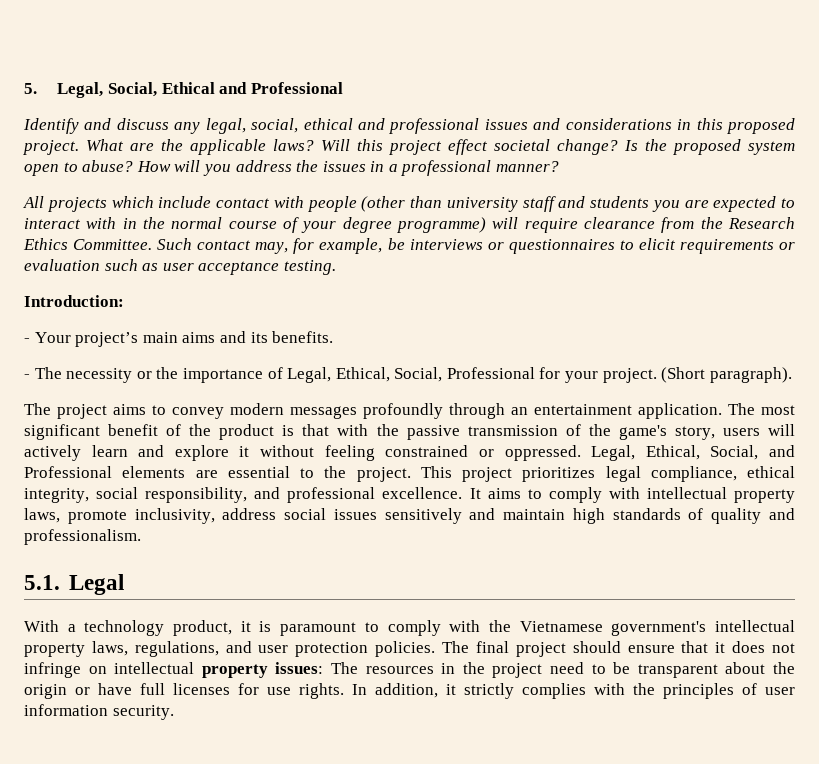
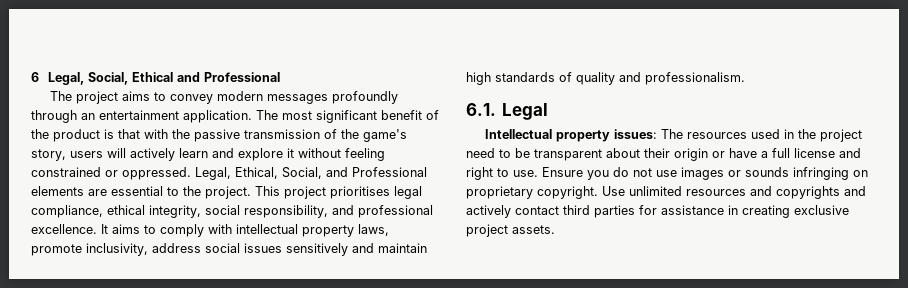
[24,83,37,94] 5. -> [31,72,39,82] 6
[23,118,796,134] [23,139,795,155] [24,160,560,176] [23,196,795,212] [24,217,795,233] [23,238,795,254] [24,259,336,275] [24,295,124,307] [24,331,334,347] [24,367,792,383] // Identify and discuss any legal, social, ethical and professional issues and considerations in this proposed project. What are the applicable laws? Will this project effect societal change? Is the proposed system open to abuse? How will you address the issues in a professional manner? // All projects which include contact with people (other than university staff and students you are expected to interact with in the normal course of your degree programme) will require clearance from the Research Ethics Committee. Such contact may, for example, be interviews or questionnaires to elicit requirements or evaluation such as user acceptance testing. // Introduction: // - Your project’s main aims and its benefits. // - The necessity or the importance of Legal, Ethical, Social, Professional for your project. (Short paragraph). -> (280, 77) none
[522,467,596,482] prioritizes -> [330,186,390,199] prioritises
[24,575,60,590] 5.1. -> [466,103,496,116] 6.1.
[24,620,795,636] [24,641,796,657] [24,662,195,678] With a technology product, it is paramount to comply with the Vietnamese government's intellectual property laws, regulations, and user protection policies. The final project should ensure that it does not infringe on intellectual -> [484,129,552,139] Intellectual
(434, 670) none -> [750,129,780,139] used
[773,662,796,674] the -> [644,148,670,158] their
[140,683,795,699] [24,704,174,720] full licenses for use rights. In addition, it strictly complies with the principles of user information security. -> [761,148,861,158] [466,167,868,180] [466,186,866,199] [466,205,849,218] [466,224,555,237] a full license and right to use. Ensure you do not use images or sounds infringing on proprietary copyright. Use unlimited resources and copyrights and actively contact third parties for assistance in creating exclusive project assets.

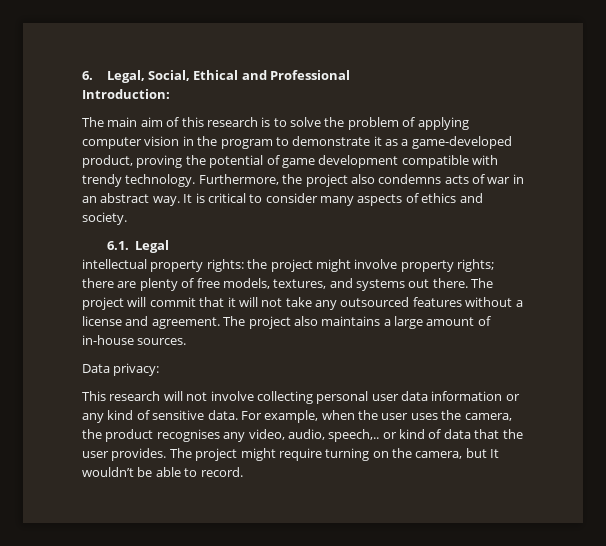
[31,72,39,82] 6 -> [82,71,93,80] 6.
[49,91,398,104] [31,110,439,123] [31,129,407,142] [31,148,385,161] [31,167,427,180] [31,186,422,199] [31,205,433,218] [31,224,389,237] [31,243,427,256] [466,72,745,85] [466,103,549,120] [484,129,862,142] [466,148,861,161] [466,167,868,180] [466,186,866,199] [466,205,849,218] [466,224,555,237] // The project aims to convey modern messages profoundly through an entertainment application. The most significant benefit of the product is that with the passive transmission of the game's story, users will actively learn and explore it without feeling constrained or oppressed. Legal, Ethical, Social, and Professional elements are essential to the project. This project prioritises legal compliance, ethical integrity, social responsibility, and professional excellence. It aims to comply with intellectual property laws, promote inclusivity, address social issues sensitively and maintain high standards of quality and professionalism. // 6.1. Legal // Intellectual property issues: The resources used in the project need to be transparent about their origin or have a full license and right to use. Ensure you do not use images or sounds infringing on proprietary copyright. Use unlimited resources and copyrights and actively contact third parties for assistance in creating exclusive project assets. -> [82,89,170,99] [82,117,469,130] [82,136,512,149] [82,155,498,168] [82,174,524,187] [82,193,483,206] [82,212,127,225] [106,240,169,253] [82,259,494,272] [82,278,494,291] [82,297,523,310] [82,316,491,329] [82,335,187,345] [82,363,160,376] [82,391,520,404] [82,410,512,423] [82,429,523,442] [82,448,500,461] [82,467,243,477] // Introduction: // The main aim of this research is to solve the problem of applying computer vision in the program to demonstrate it as a game-developed product, proving the potential of game development compatible with trendy technology. Furthermore, the project also condemns acts of war in an abstract way. It is critical to consider many aspects of ethics and society. // 6.1. Legal // intellectual property rights: the project might involve property rights; there are plenty of free models, textures, and systems out there. The project will commit that it will not take any outsourced features without a license and agreement. The project also maintains a large amount of in-house sources. // Data privacy: // This research will not involve collecting personal user data information or any kind of sensitive data. For example, when the user uses the camera, the product recognises any video, audio, speech,.. or kind of data that the user provides. The project might require turning on the camera, but It wouldn’t be able to record.

